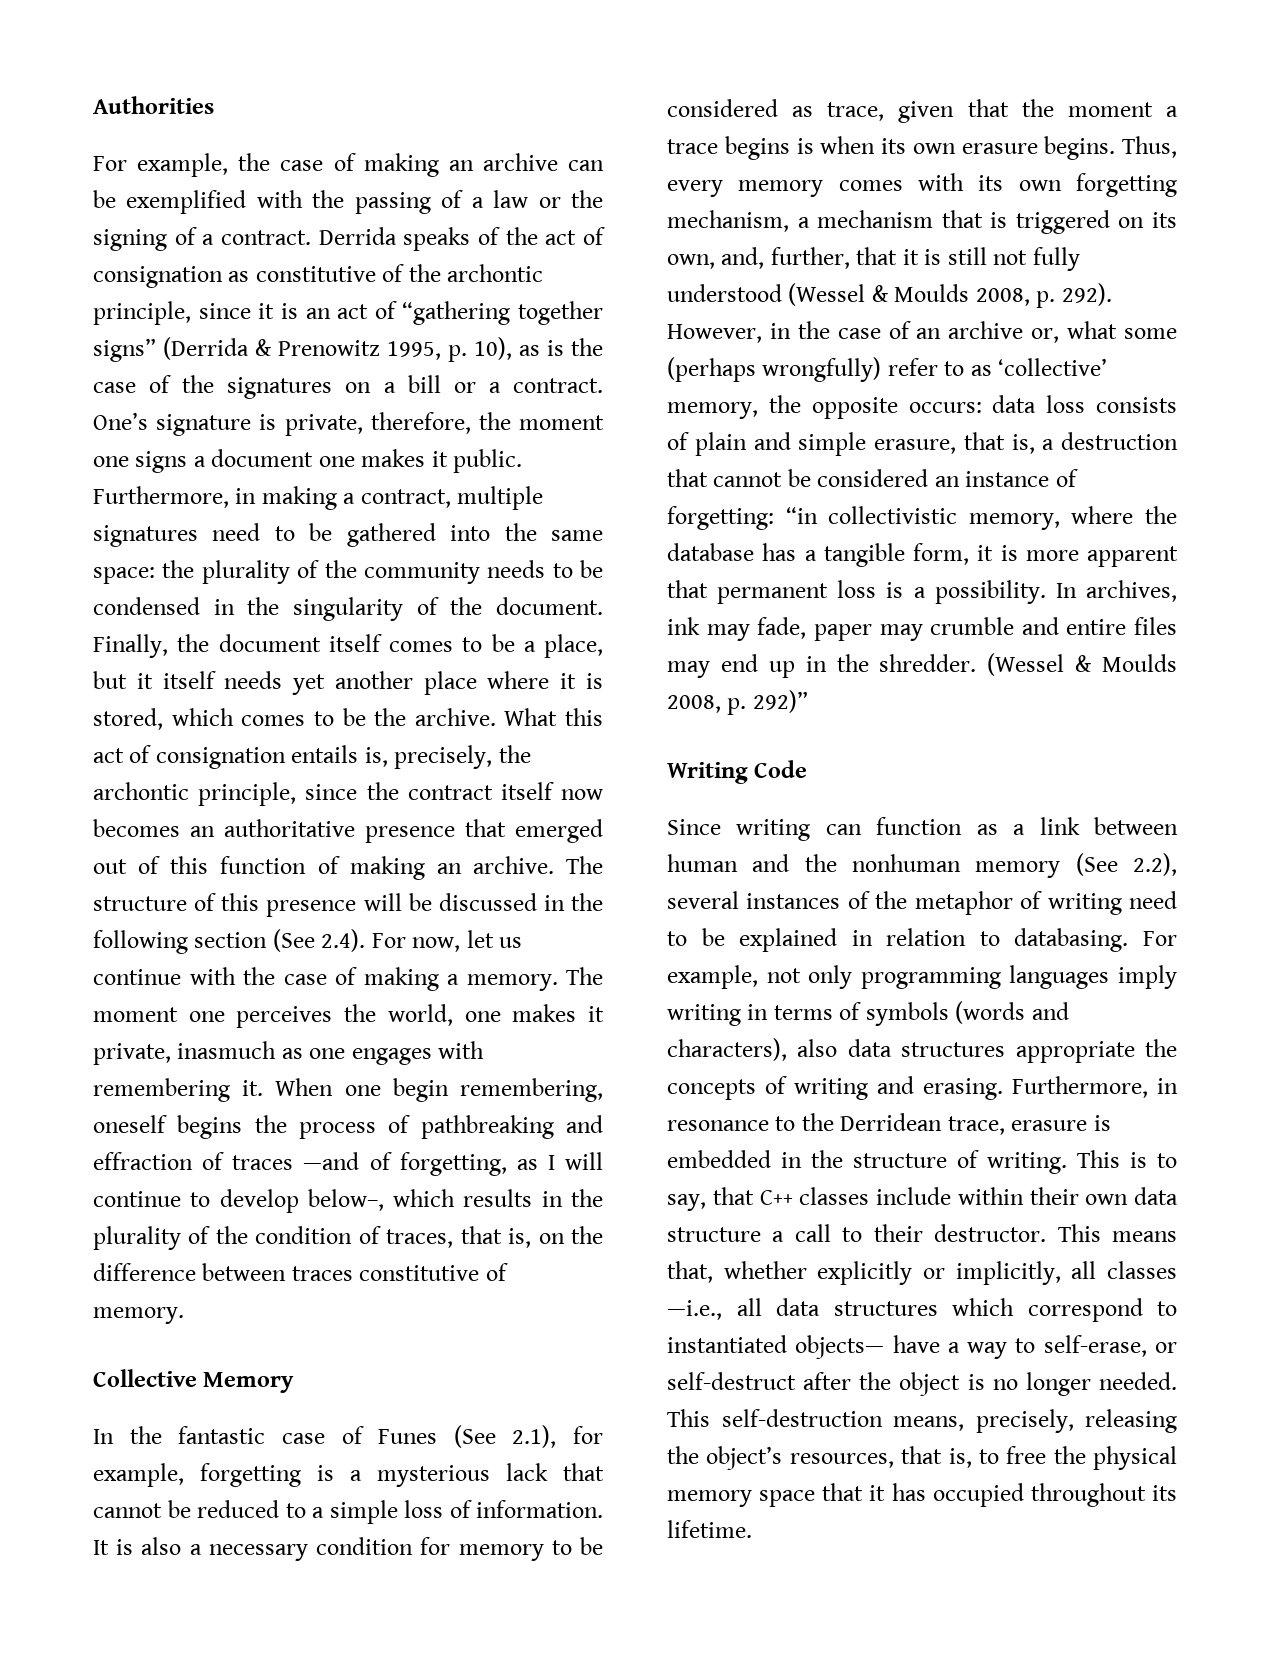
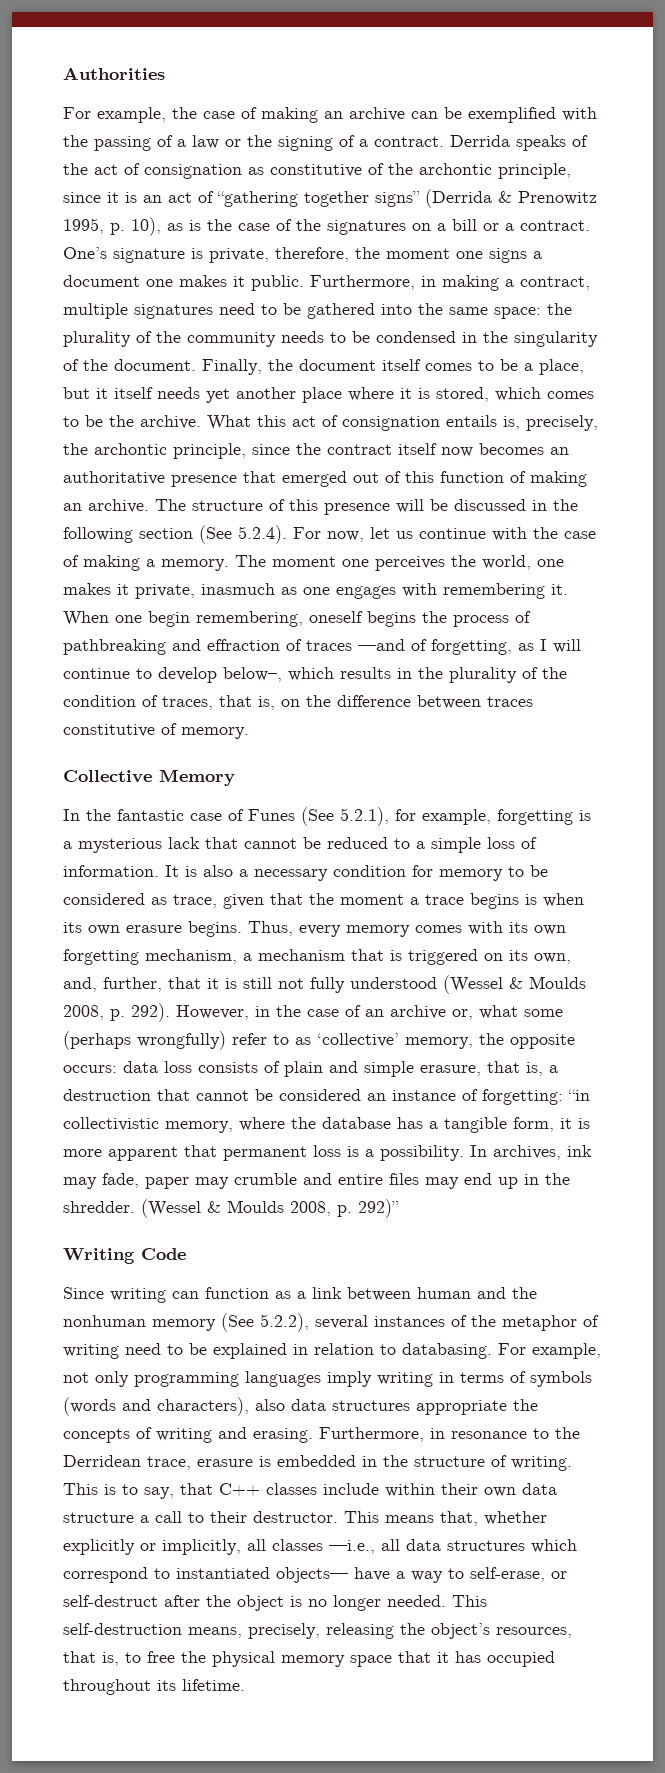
[321,929,366,952] 2.4). -> [238,525,287,544] 5.2.4).
[512,1425,557,1448] 2.1), -> [340,807,389,826] 5.2.1),
[1133,853,1177,876] 2.2), -> [260,1313,309,1332] 5.2.2),

